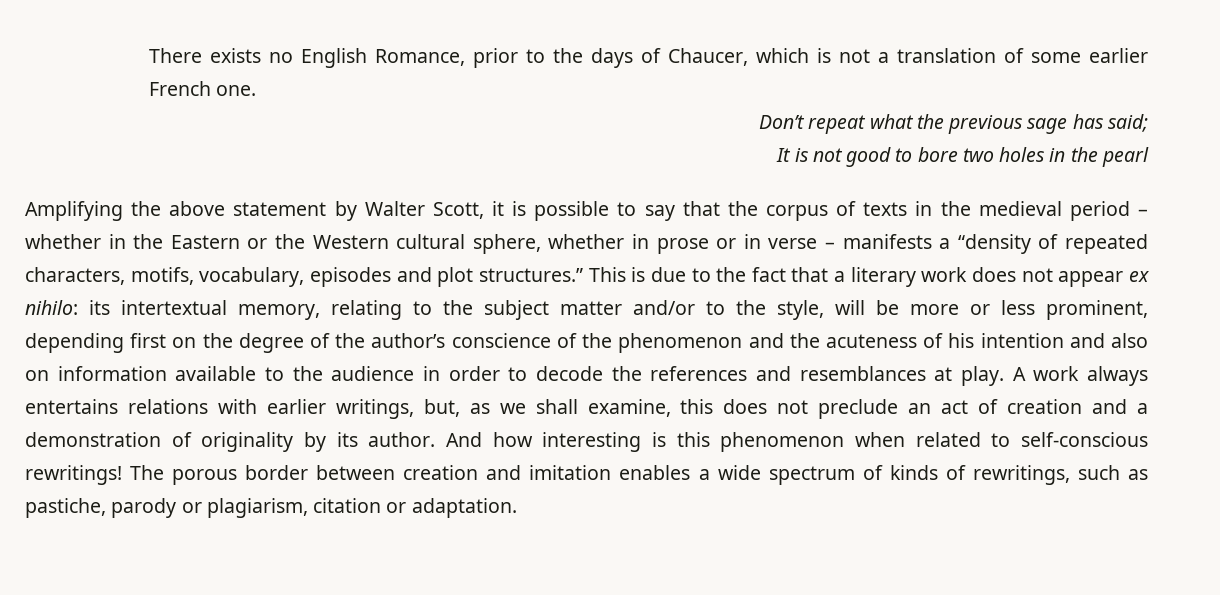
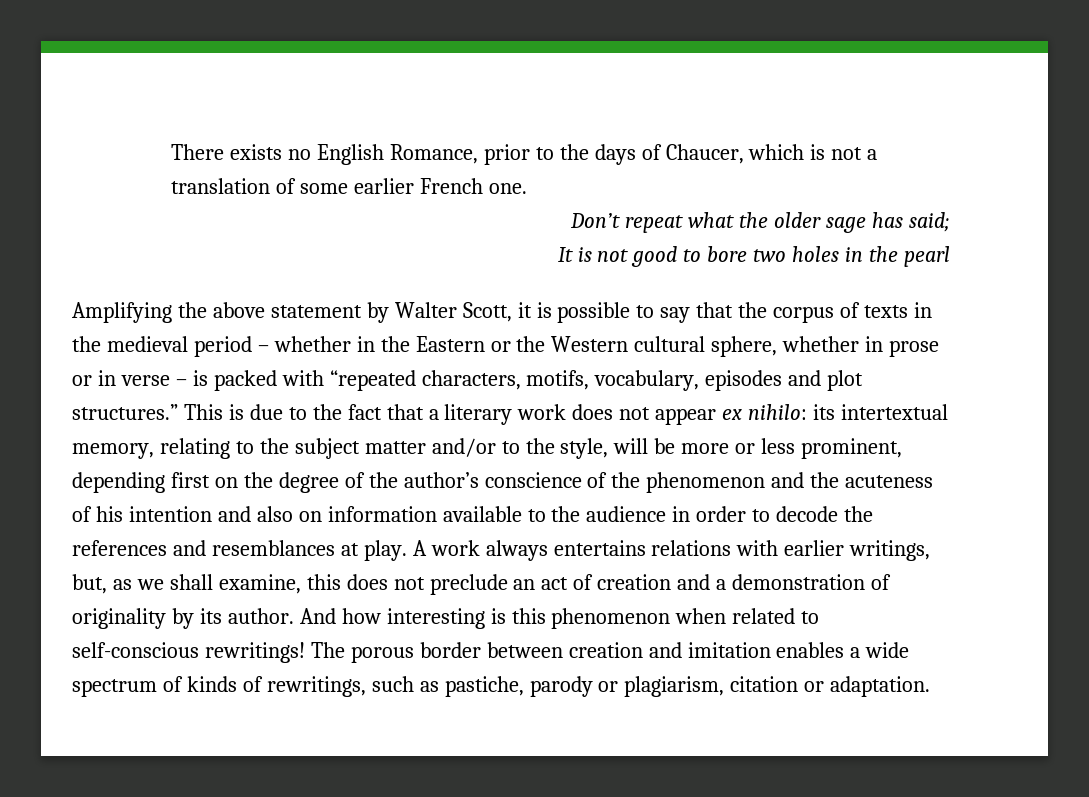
[948,115,1024,134] previous -> [774,212,822,228] older
[842,234,1149,254] manifests a “density of repeated -> [192,370,416,391] is packed with “repeated

